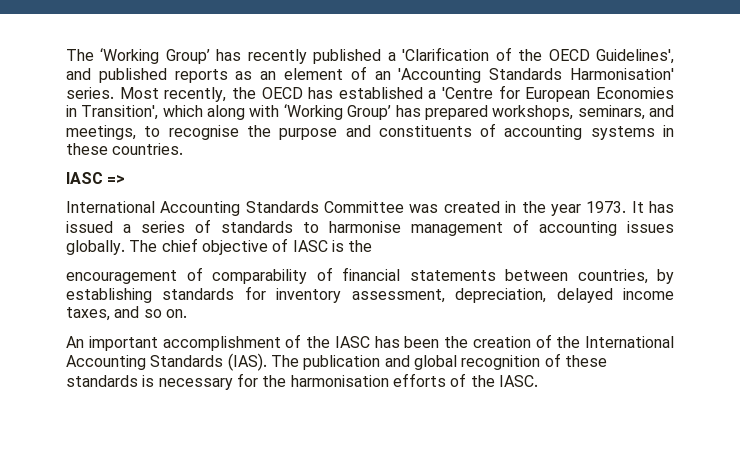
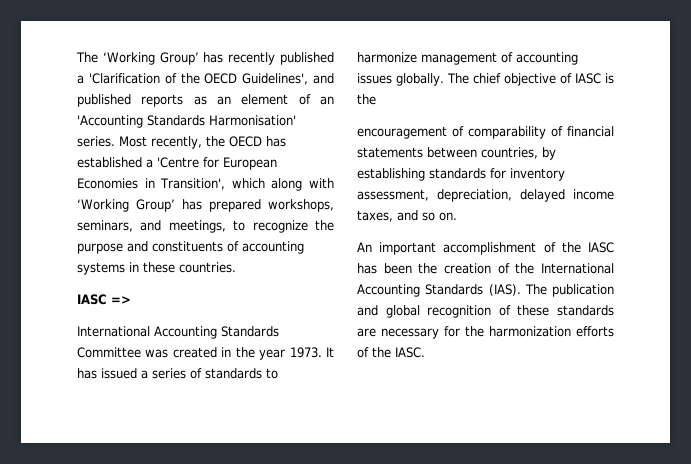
[168,125,239,140] recognise -> [252,220,308,233] recognize
[329,221,401,233] harmonise -> [357,52,417,63] harmonize
[142,375,155,387] is -> [357,328,376,337] are
[290,375,389,387] harmonisation -> [489,326,571,337] harmonization

